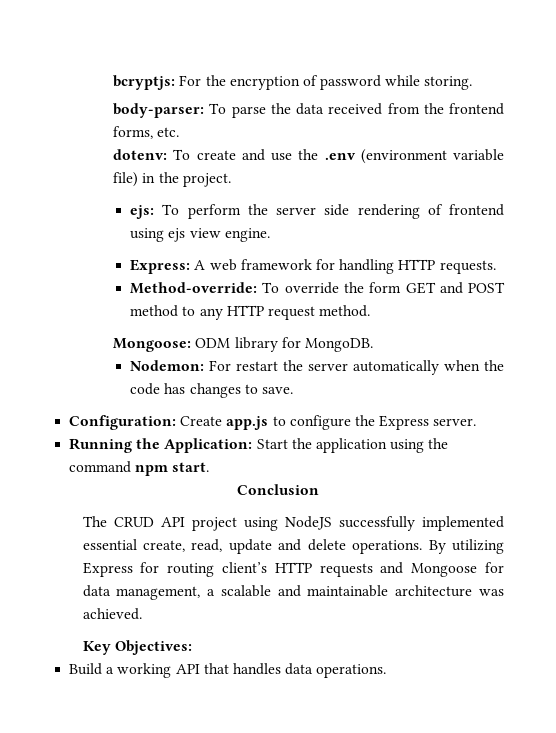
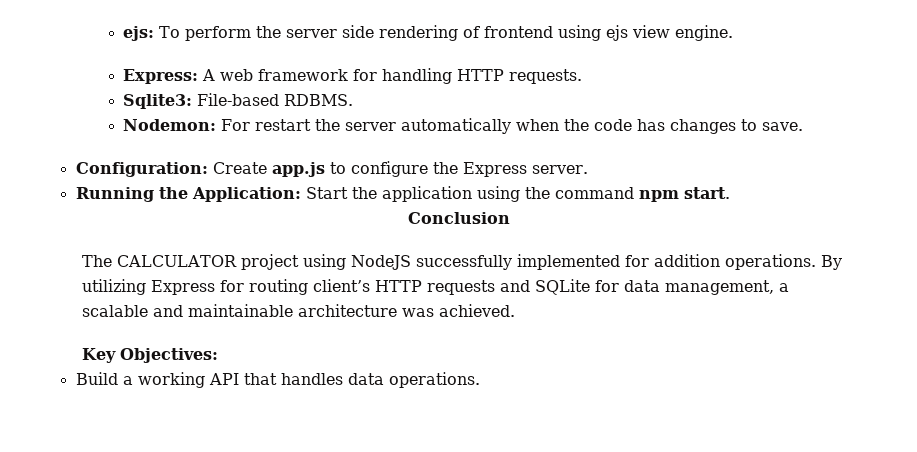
[113,75,473,90] [113,103,504,118] [113,126,180,139] [113,149,504,164] [113,172,231,187] bcryptjs: For the encryption of password while storing. // body-parser: To parse the data received from the frontend forms, etc. // dotenv: To create and use the .env (environment variable file) in the project. // -> (123, 33) none
[130,282,505,294] [130,305,371,320] [113,337,373,352] Method-override: To override the form GET and POST method to any HTTP request method. // Mongoose: ODM library for MongoDB. -> [123,93,354,109] Sqlite3: File-based RDBMS.
[113,517,185,527] CRUD API -> [116,255,237,267] CALCULATOR
[82,539,346,554] essential create, read, update and delete -> [624,254,720,267] for addition
[411,563,478,577] Mongoose -> [534,279,590,295] SQLite

